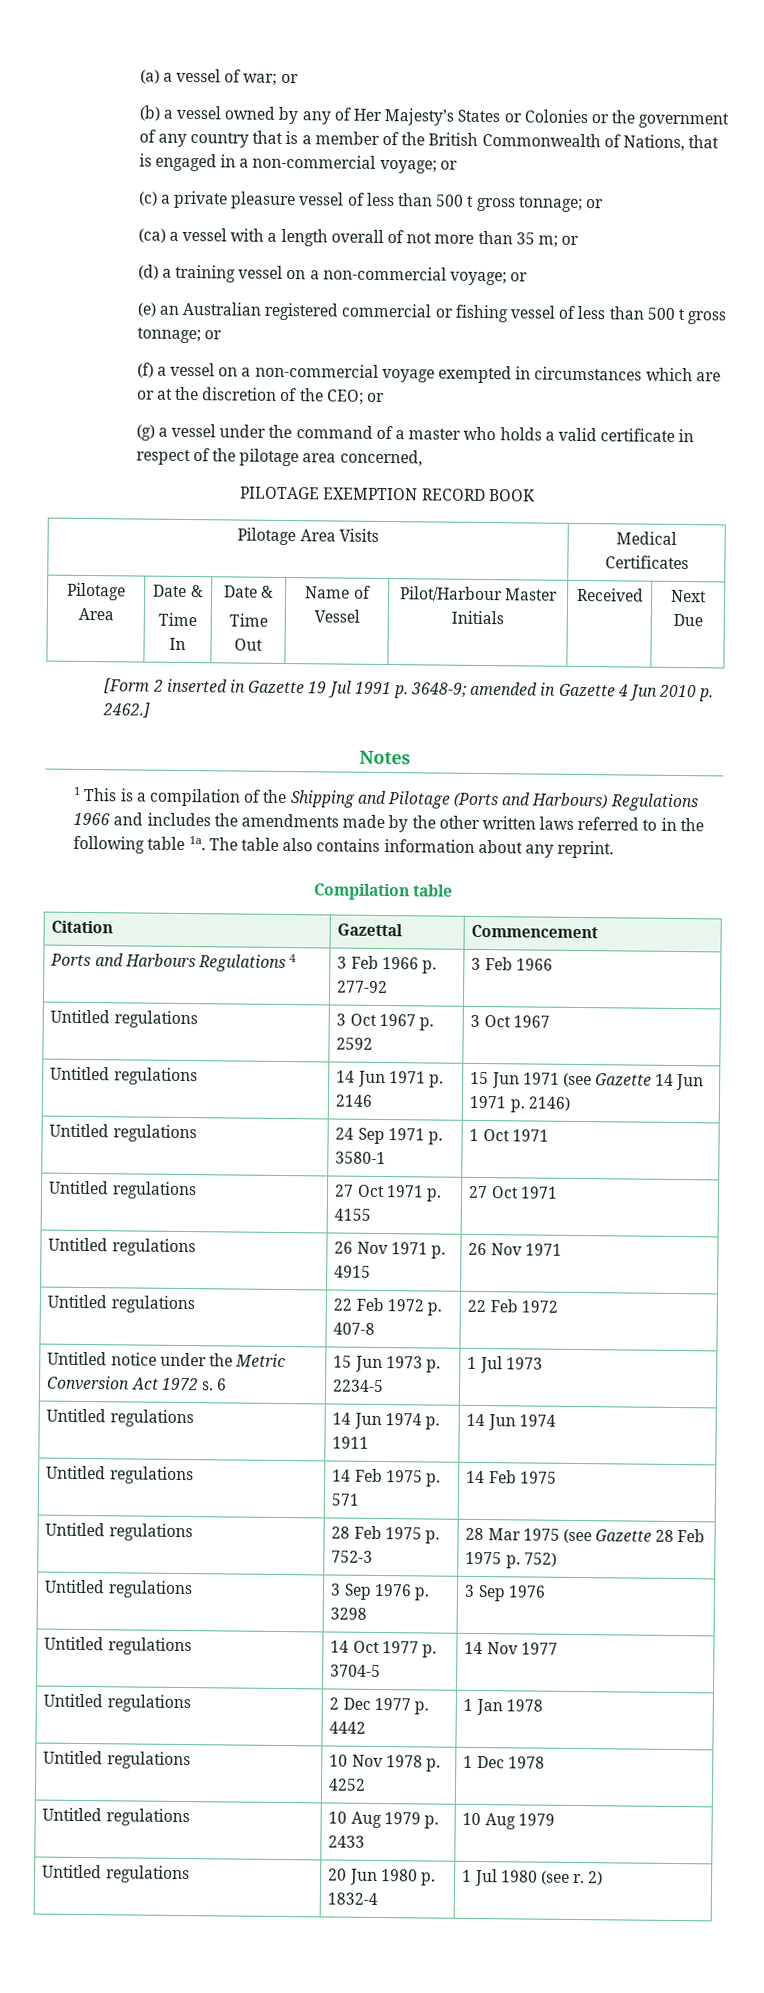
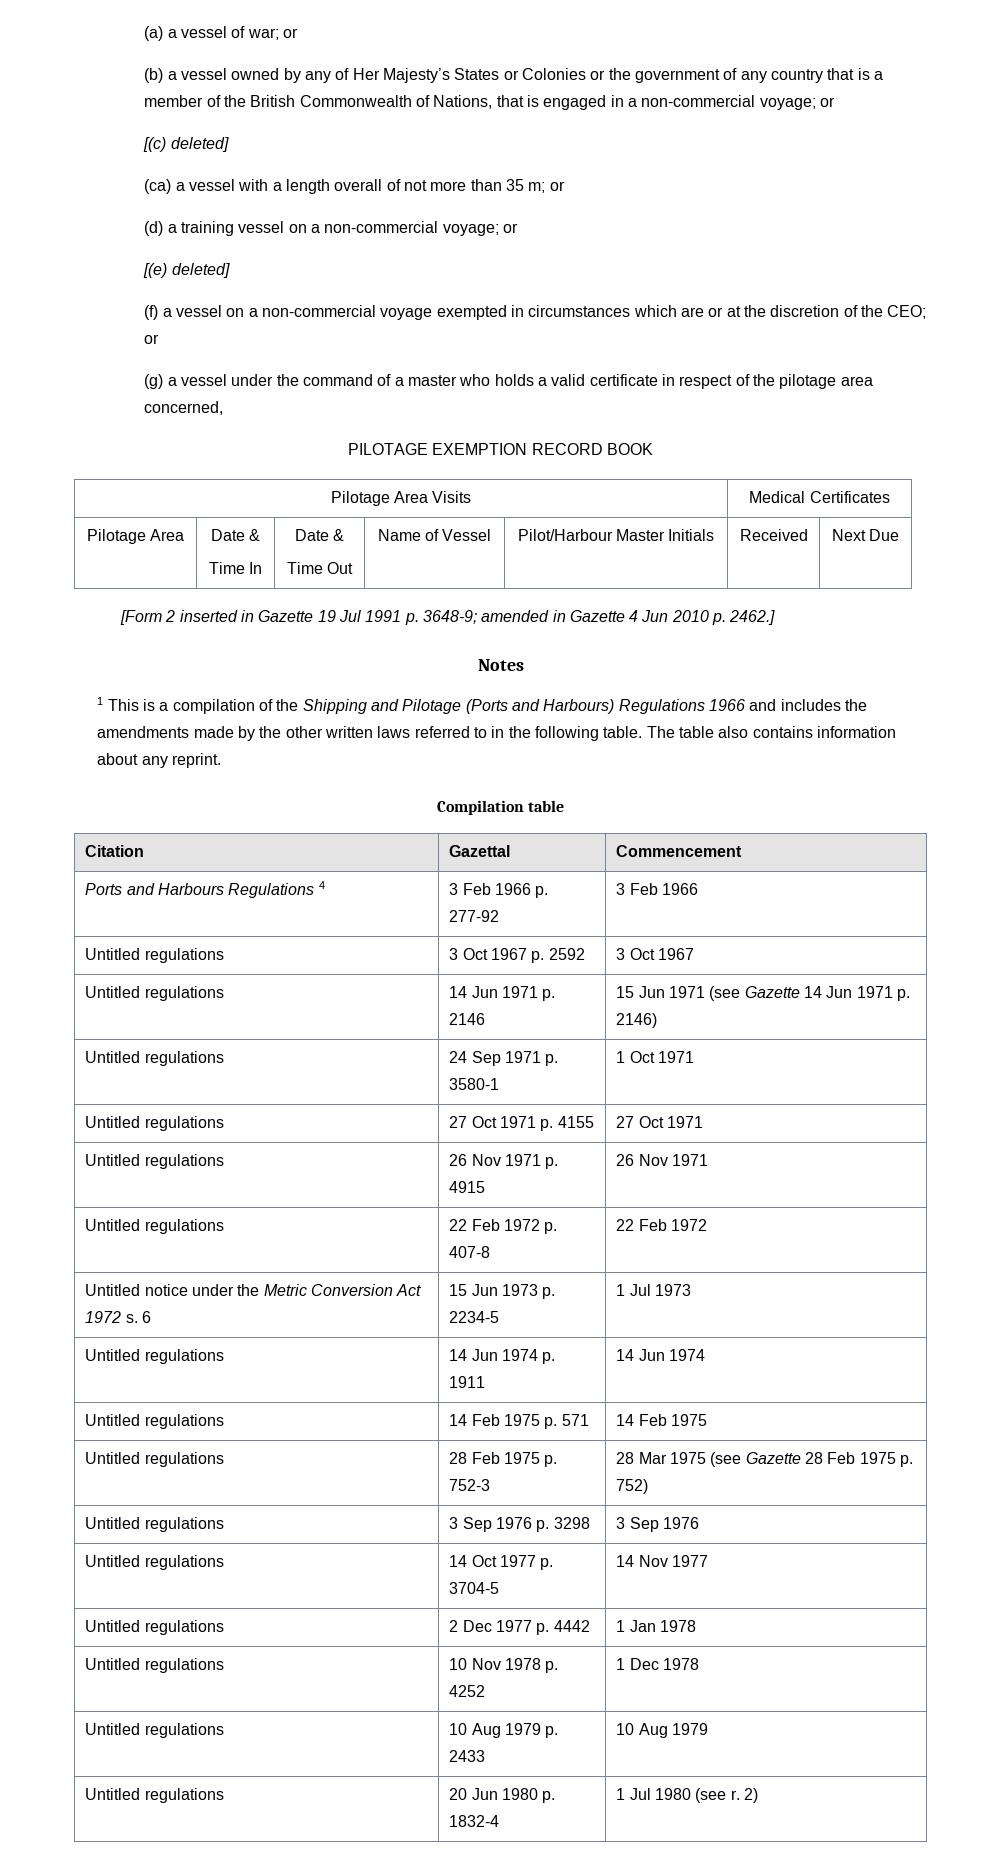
[137,190,604,212] (c) a private pleasure vessel of less than 500 t gross tonnage; or -> [143,137,229,152] [(c) deleted]
[136,301,727,325] [136,327,222,344] (e) an Australian registered commercial or fishing vessel of less than 500 t gross tonnage; or -> [143,263,230,278] [(e) deleted]
[147,836,206,851] table 1a. -> [603,726,643,738] table.

